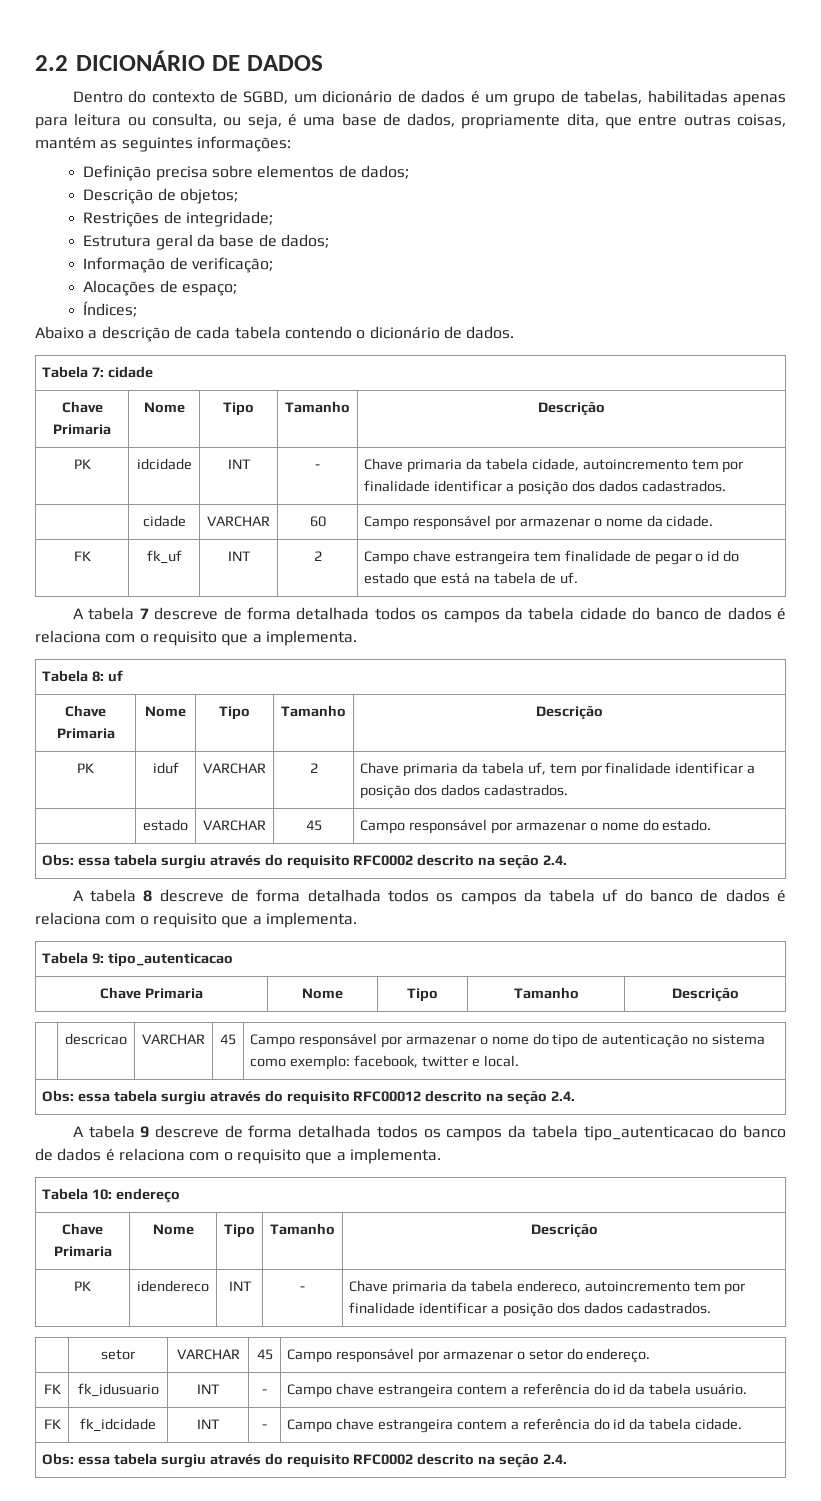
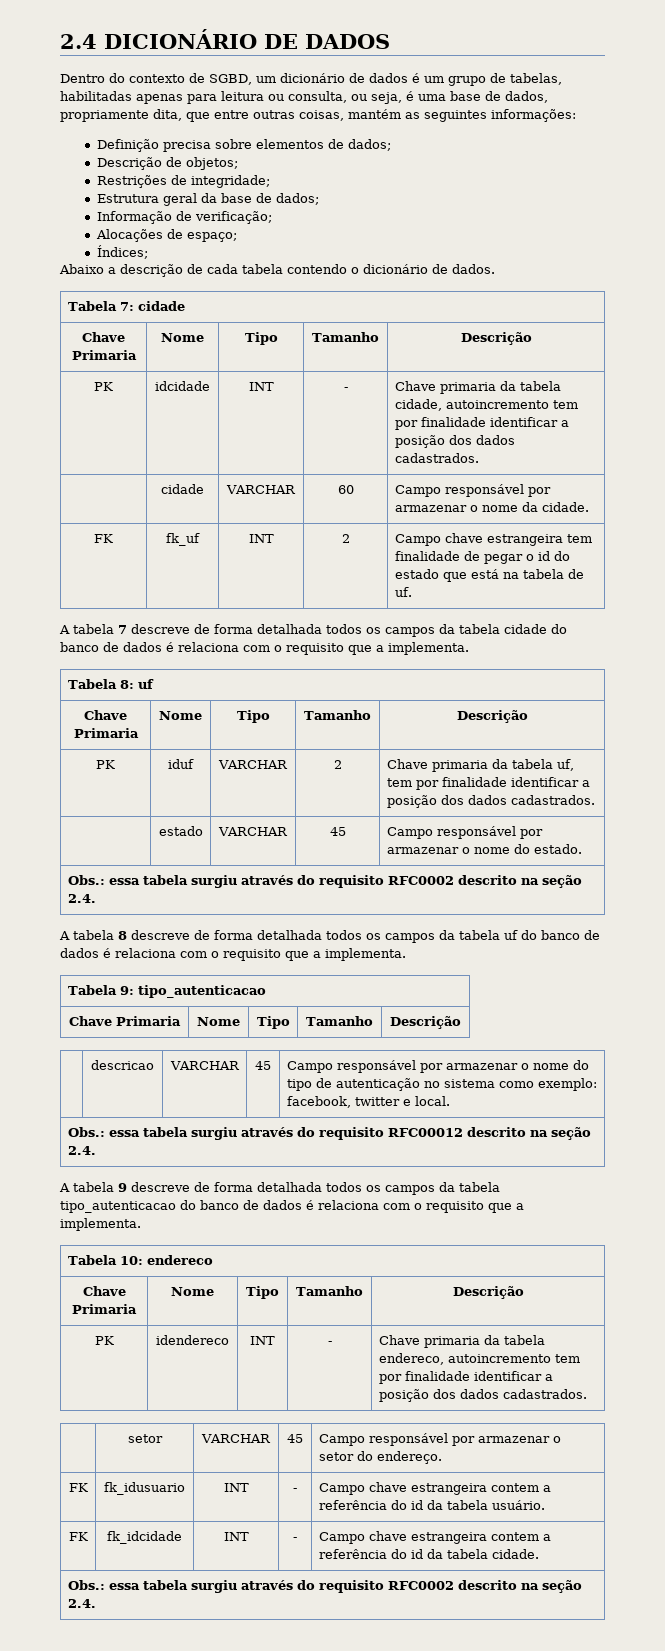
[35,55,68,71] 2.2 -> [60,34,97,49] 2.4
[42,854,75,866] Obs: -> [67,875,105,885] Obs.:
[42,1090,75,1102] Obs: -> [67,1127,105,1137] Obs.:
[115,1188,180,1203] endereço -> [146,1255,213,1265] endereco
[42,1453,75,1465] Obs: -> [67,1580,105,1590] Obs.:

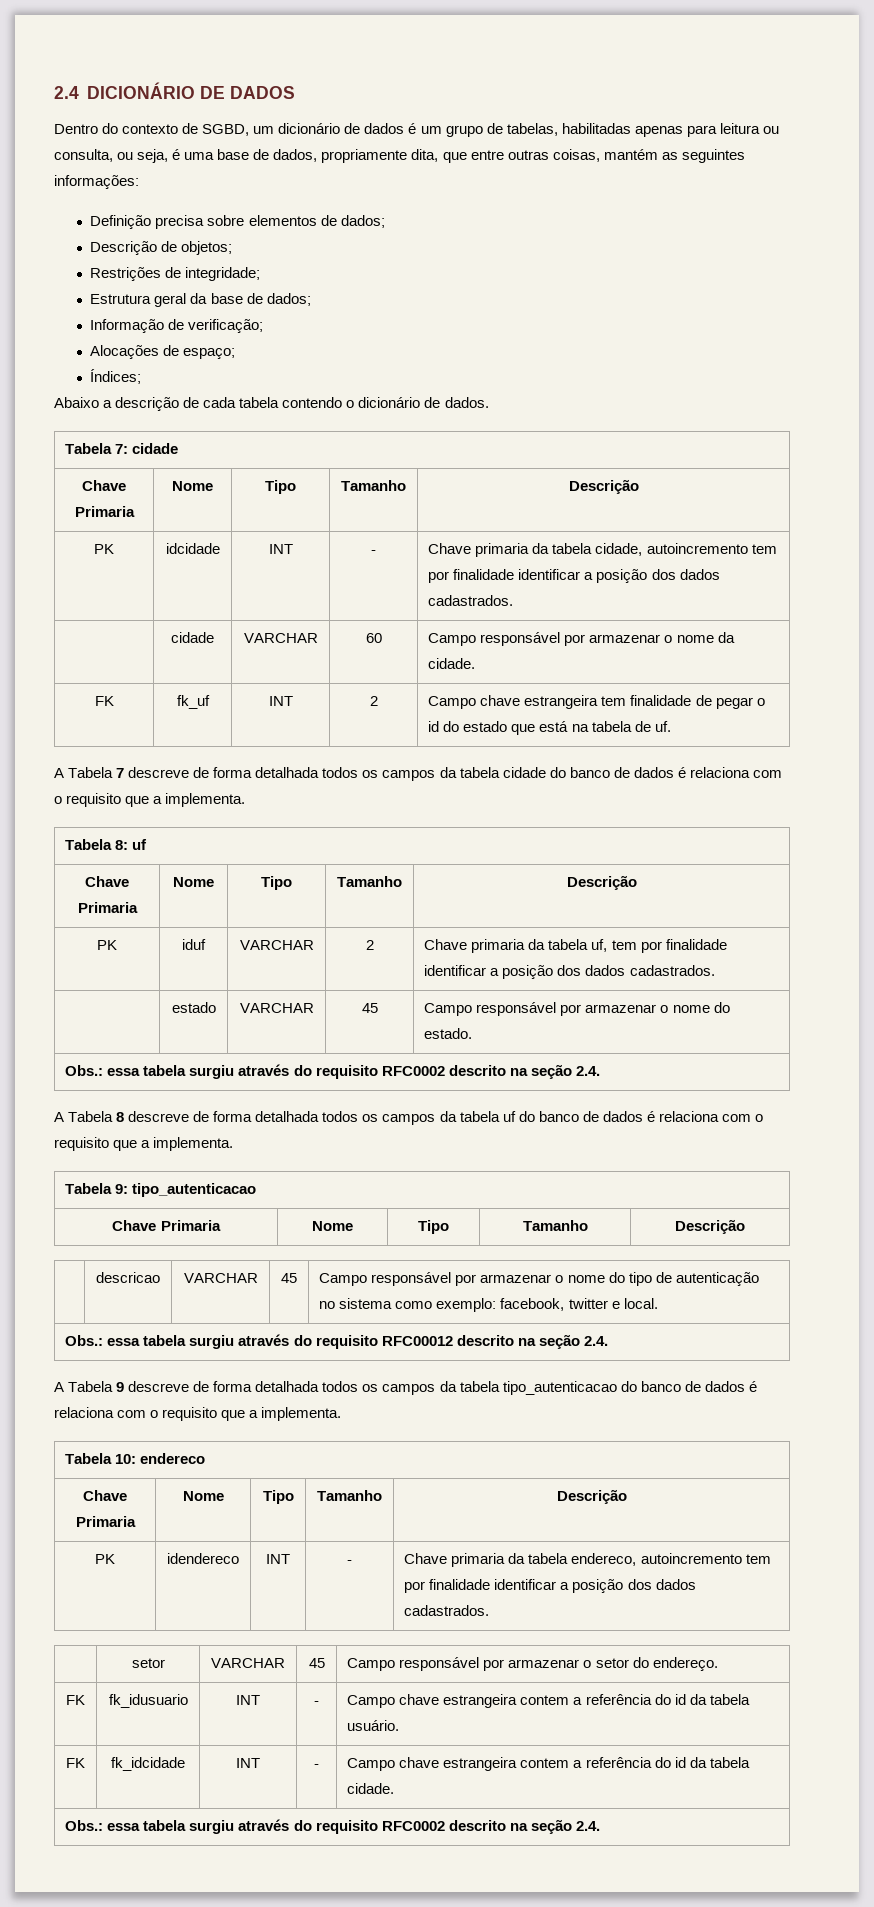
[73,624,114,634] tabela -> [68,767,114,778] Tabela
[73,930,114,940] tabela -> [68,1111,114,1122] Tabela
[73,1182,114,1192] tabela -> [68,1381,114,1392] Tabela

